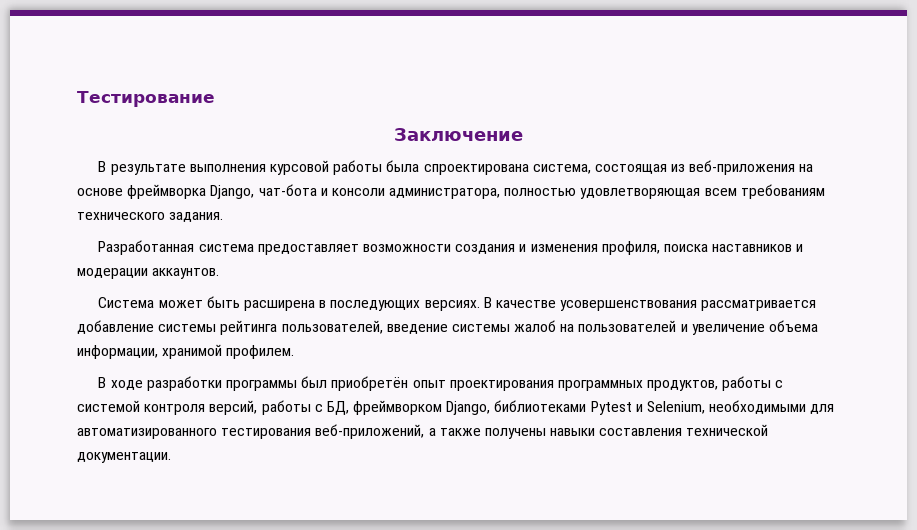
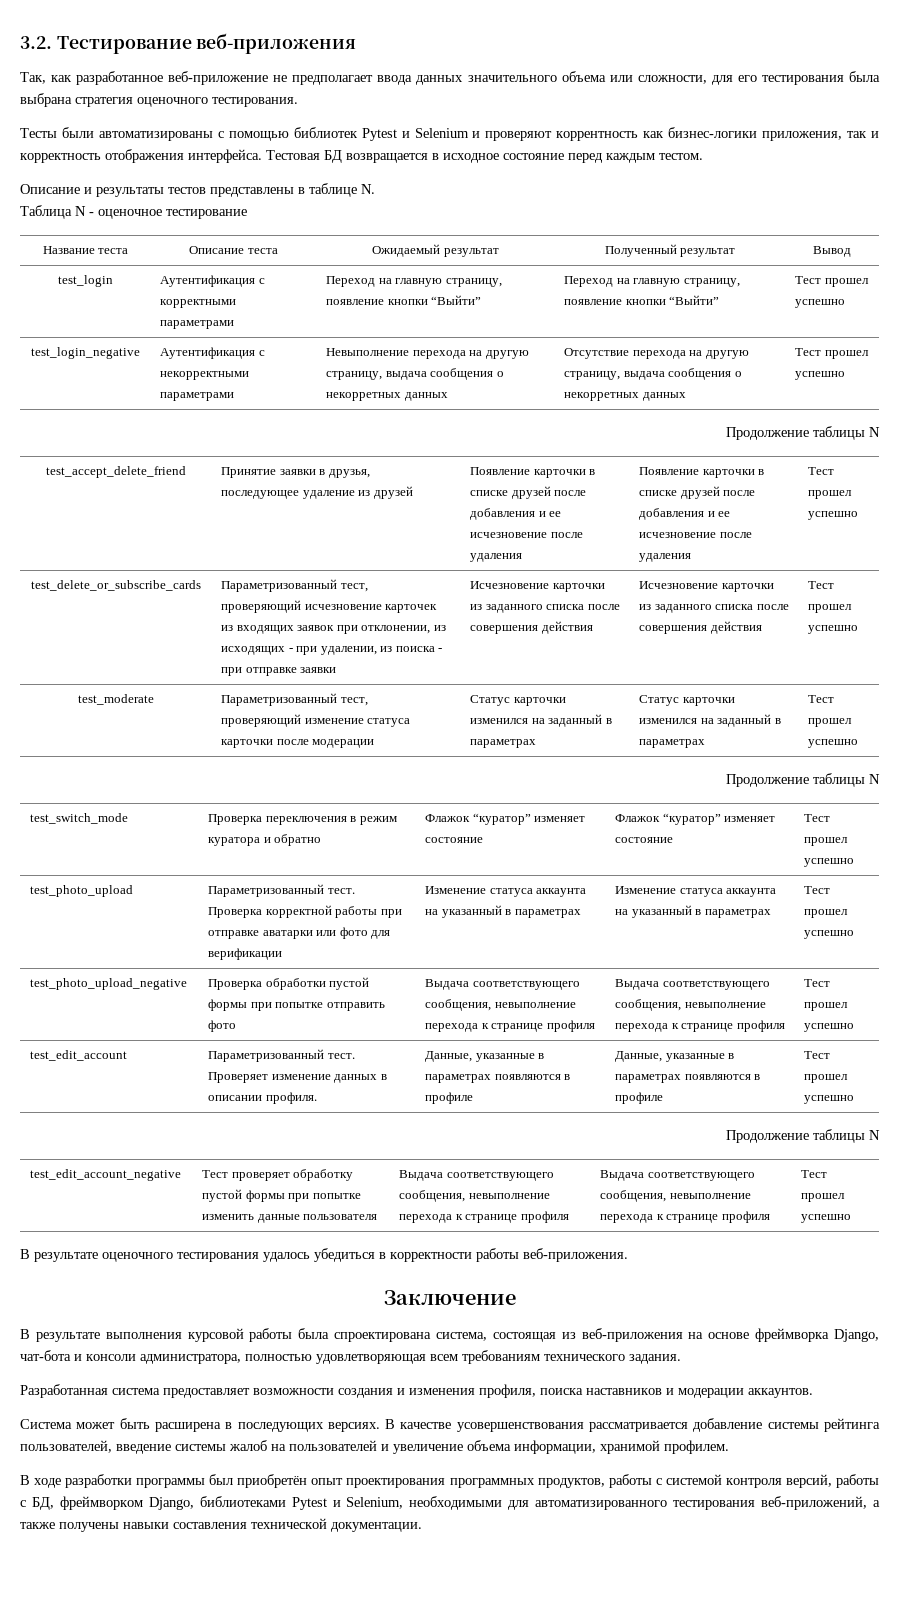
(77, 99) none -> [20,36,52,49] 3.2.
(215, 99) none -> [196,33,357,54] [20,71,881,85] [20,93,298,107] [20,127,879,141] [20,149,703,163] [20,183,375,197] [20,205,247,219] [42,246,129,254] [189,246,278,254] [372,244,499,257] [604,244,736,257] [813,246,851,257] [58,275,113,287] [160,275,265,287] [160,299,237,308] [160,320,235,329] [326,276,502,287] [326,295,482,305] [564,276,740,287] [564,295,720,305] [795,276,869,287] [795,299,846,308] [31,347,140,359] [160,347,265,359] [160,371,250,380] [160,392,235,401] [326,348,529,359] [326,368,504,380] [326,392,448,401] [564,348,749,359] [564,368,742,380] [564,392,686,401] [795,348,869,359] [795,371,846,380] [726,426,880,440] [46,466,186,478] [221,467,370,478] [221,486,413,499] [470,467,596,478] [470,486,587,499] [470,508,562,520] [470,532,583,538] [470,553,523,562] [639,467,765,478] [639,486,756,499] [639,508,731,520] [639,532,752,538] [639,553,692,562] [808,467,835,475] [808,490,853,499] [808,511,859,520] [31,580,201,591] [221,579,368,592] [221,600,438,613] [221,625,446,634] [221,646,443,655] [221,667,337,676] [470,581,605,592] [470,604,620,613] [470,621,593,634] [639,581,774,592] [639,604,789,613] [639,621,762,634] [808,581,835,589] [808,604,853,613] [808,625,859,634] [78,694,154,705] [221,693,368,706] [221,714,411,727] [221,739,375,748] [470,695,566,706] [470,714,612,727] [470,739,537,748] [639,695,735,706] [639,714,781,727] [639,739,706,748] [808,695,835,703] [808,718,853,727] [808,739,859,748] [726,773,880,787] [30,813,129,824] [208,814,397,825] [208,834,322,846] [425,813,586,825] [425,837,484,843] [615,813,776,825] [615,837,674,843] [804,814,831,822] [804,837,849,846] [804,858,855,867] [30,885,134,897] [208,884,355,897] [208,905,402,918] [208,927,391,939] [208,948,283,960] [425,886,587,897] [425,905,581,918] [615,886,777,897] [615,905,771,918] [804,886,831,894] [804,909,849,918] [804,930,855,939] [30,978,188,990] [208,977,370,990] [208,999,385,1011] [208,1020,237,1032] [425,979,580,990] [425,999,576,1011] [425,1020,595,1032] [615,979,770,990] [615,999,766,1011] [615,1020,785,1032] [804,979,831,987] [804,1002,849,1011] [804,1023,855,1032] [30,1050,128,1061] [208,1049,355,1062] [208,1072,387,1083] [208,1092,317,1104] [425,1051,545,1062] [425,1074,571,1083] [425,1092,474,1104] [615,1051,735,1062] [615,1074,761,1083] [615,1092,664,1104] [804,1051,831,1059] [804,1074,849,1083] [804,1095,855,1104] [726,1129,880,1143] [30,1169,182,1181] [202,1169,354,1181] [202,1189,361,1202] [202,1214,378,1223] [399,1170,554,1181] [399,1190,550,1202] [399,1211,569,1223] [600,1170,755,1181] [600,1190,751,1202] [600,1211,770,1223] [801,1170,828,1178] [801,1193,846,1202] [801,1214,852,1223] [20,1248,628,1262] веб-приложения // Так, как разработанное веб-приложение не предполагает ввода данных значительного объема или сложности, для его тестирования была выбрана стратегия оценочного тестирования. // Тесты были автоматизированы с помощью библиотек Pytest и Selenium и проверяют коррентность как бизнес-логики приложения, так и корректность отображения интерфейса. Тестовая БД возвращается в исходное состояние перед каждым тестом. // Описание и результаты тестов представлены в таблице N. // Таблица N - оценочное тестирование // Название теста | Описание теста | Ожидаемый результат | Полученный результат | Вывод // test_login | Аутентификация с корректными параметрами | Переход на главную страницу, появление кнопки “Выйти” | Переход на главную страницу, появление кнопки “Выйти” | Тест прошел успешно // test_login_negative | Аутентификация с некорректными параметрами | Невыполнение перехода на другую страницу, выдача сообщения о некорретных данных | Отсутствие перехода на другую страницу, выдача сообщения о некорретных данных | Тест прошел успешно // Продолжение таблицы N // test_accept_delete_friend | Принятие заявки в друзья, последующее удаление из друзей | Появление карточки в списке друзей после добавления и ее исчезновение после удаления | Появление карточки в списке друзей после добавления и ее исчезновение после удаления | Тест прошел успешно // test_delete_or_subscribe_cards | Параметризованный тест, проверяющий исчезновение карточек из входящих заявок при отклонении, из исходящих - при удалении, из поиска - при отправке заявки | Исчезновение карточки из заданного списка после совершения действия | Исчезновение карточки из заданного списка после совершения действия | Тест прошел успешно // test_moderate | Параметризованный тест, проверяющий изменение статуса карточки после модерации | Статус карточки изменился на заданный в параметрах | Статус карточки изменился на заданный в параметрах | Тест прошел успешно // Продолжение таблицы N // test_switch_mode | Проверка переключения в режим куратора и обратно | Флажок “куратор” изменяет состояние | Флажок “куратор” изменяет состояние | Тест прошел успешно // test_photo_upload | Параметризованный тест. Проверка корректной работы при отправке аватарки или фото для верификации | Изменение статуса аккаунта на указанный в параметрах | Изменение статуса аккаунта на указанный в параметрах | Тест прошел успешно // test_photo_upload_negative | Проверка обработки пустой формы при попытке отправить фото | Выдача соответствующего сообщения, невыполнение перехода к странице профиля | Выдача соответствующего сообщения, невыполнение перехода к странице профиля | Тест прошел успешно // test_edit_account | Параметризованный тест. Проверяет изменение данных в описании профиля. | Данные, указанные в параметрах появляются в профиле | Данные, указанные в параметрах появляются в профиле | Тест прошел успешно // Продолжение таблицы N // test_edit_account_negative | Тест проверяет обработку пустой формы при попытке изменить данные пользователя | Выдача соответствующего сообщения, невыполнение перехода к странице профиля | Выдача соответствующего сообщения, невыполнение перехода к странице профиля | Тест прошел успешно // В результате оценочного тестирования удалось убедиться в корректности работы веб-приложения.

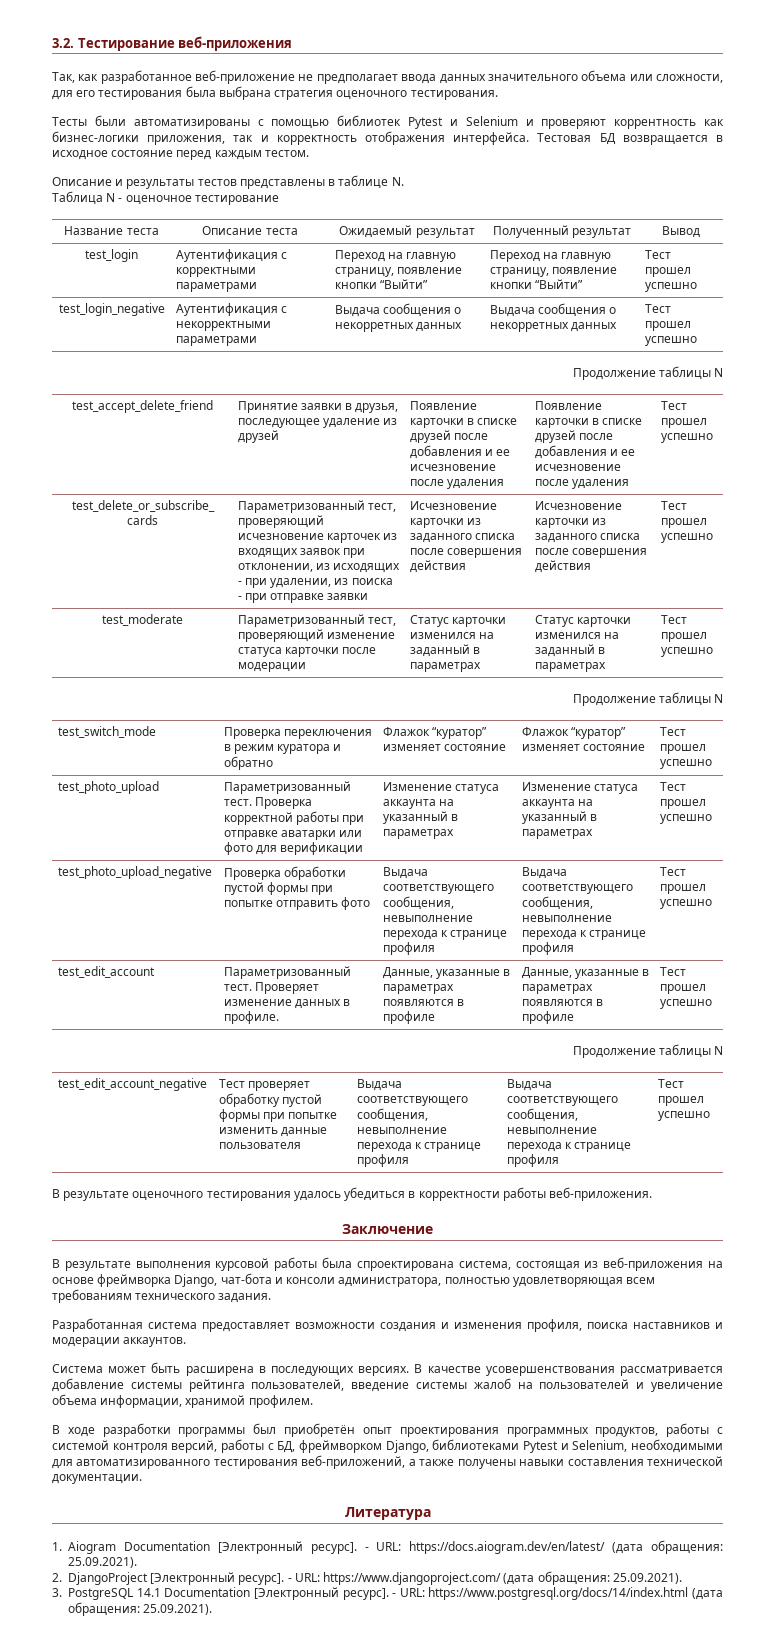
[326,348,529,359] [326,368,504,380] [326,392,448,401] [564,348,749,359] [564,371,665,380] Невыполнение перехода на другую страницу, выдача сообщения о некорретных данных | Отсутствие перехода на другую страницу, выдача -> [334,303,462,317] [334,322,462,332] [489,305,535,317] Выдача сообщения о некорретных данных | Выдача
[208,1092,317,1104] описании профиля. -> [223,1011,279,1024] профиле.
(422, 1527) none -> [344,1507,431,1520] [52,1540,723,1554] [68,1557,137,1568] [52,1571,682,1585] [52,1587,723,1600] [68,1602,213,1616] // Литература // 1. Aiogram Documentation [Электронный ресурс]. - URL: https://docs.aiogram.dev/en/latest/ (дата обращения: 25.09.2021). // 2. DjangoProject [Электронный ресурс]. - URL: https://www.djangoproject.com/ (дата обращения: 25.09.2021). // 3. PostgreSQL 14.1 Documentation [Электронный ресурс]. - URL: https://www.postgresql.org/docs/14/index.html (дата обращения: 25.09.2021).

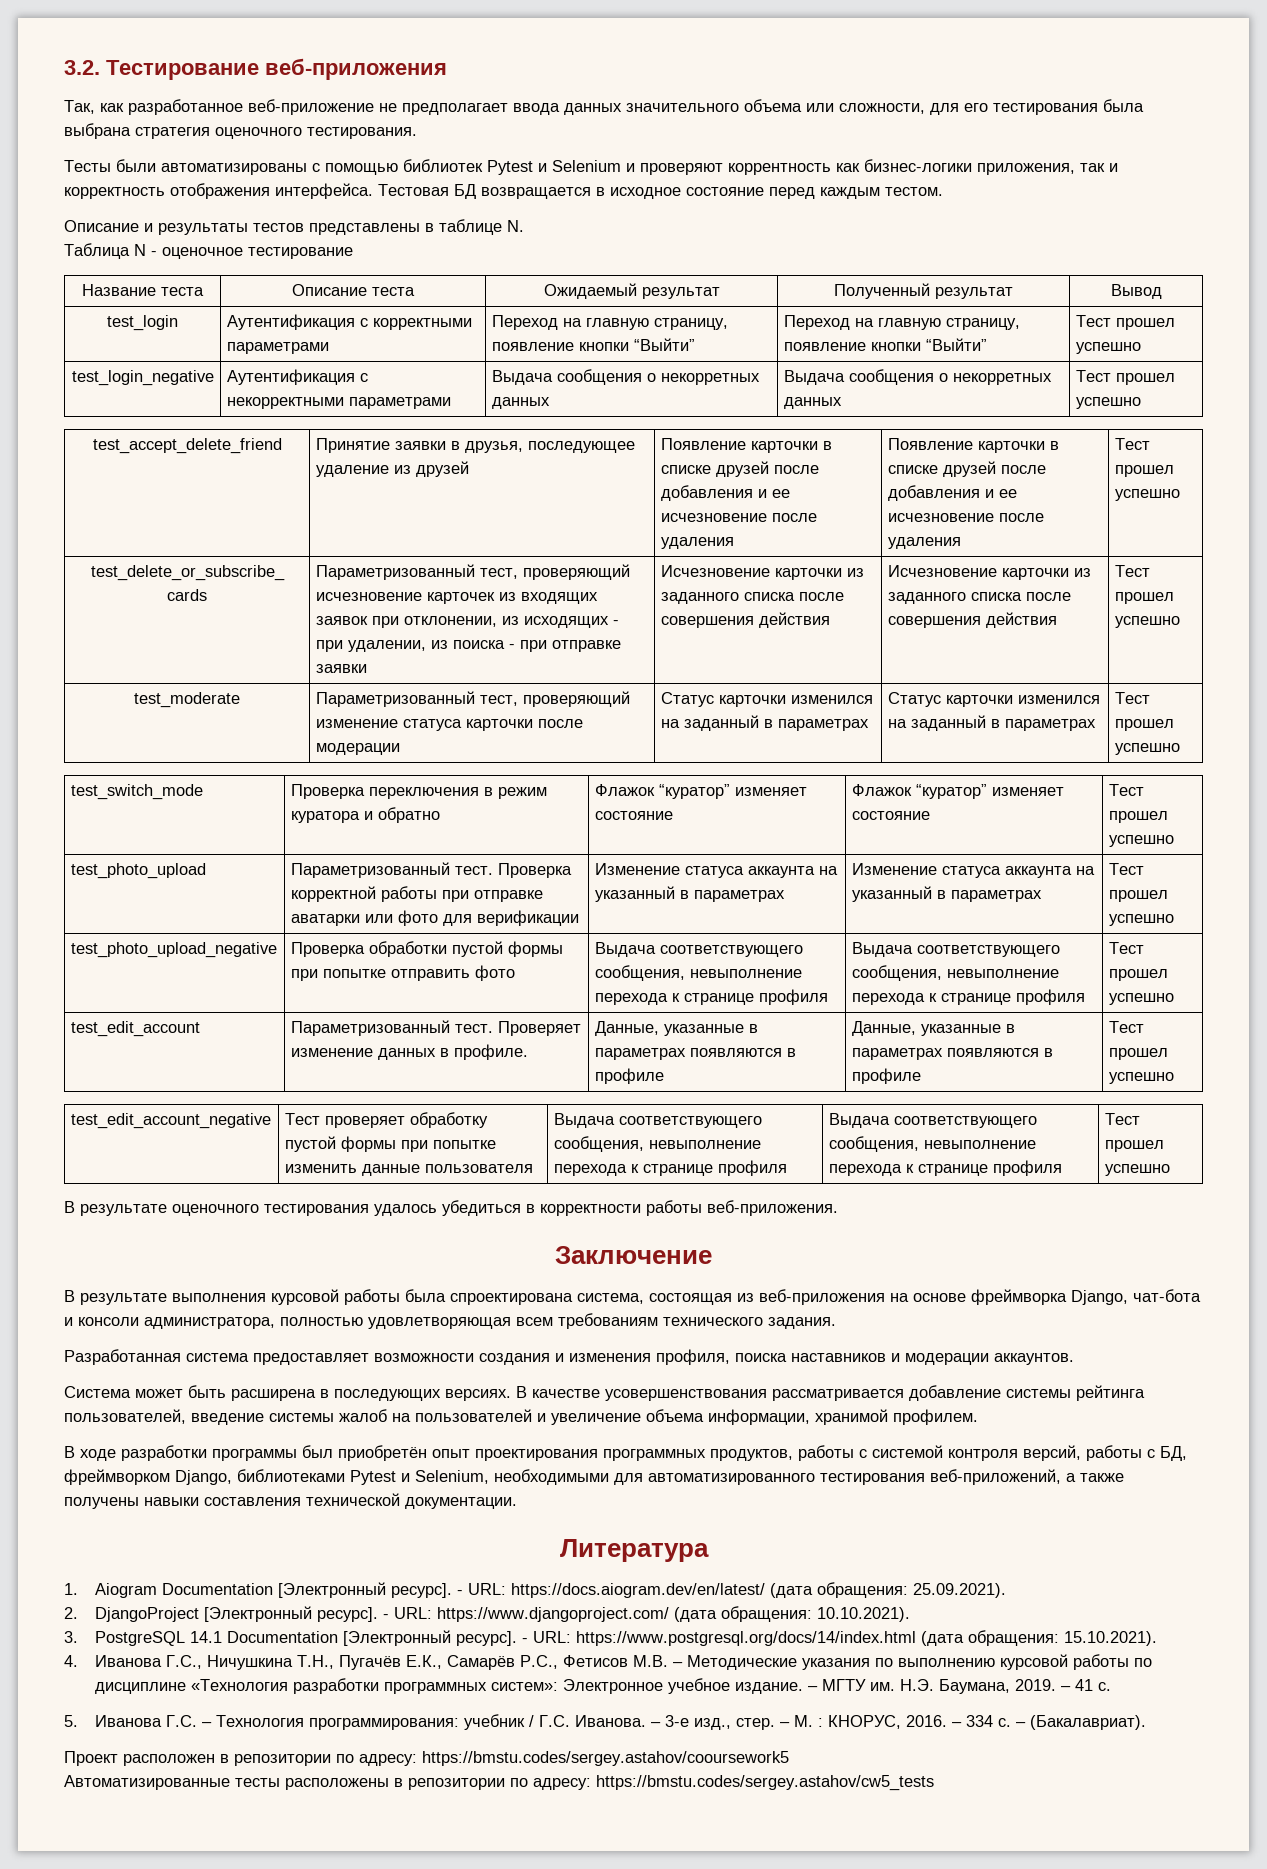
[572,366,723,380] // Продолжение таблицы N -> (1141, 403) none
[572,692,723,706] // Продолжение таблицы N -> (1180, 749) none
[572,1044,723,1058] // Продолжение таблицы N -> (1174, 1078) none
[612,1573,682,1584] 25.09.2021). -> [816,1607,910,1622] 10.10.2021).
[143,1604,213,1615] 25.09.2021). -> [1063,1631,1157,1646] [64,1654,1152,1670] [94,1678,1111,1694] [64,1714,1146,1730] [64,1751,789,1766] [64,1775,934,1791] 15.10.2021). // 4. Иванова Г.С., Ничушкина Т.Н., Пугачёв Е.К., Самарёв Р.С., Фетисов М.В. – Методические указания по выполнению курсовой работы по дисциплине «Технология разработки программных систем»: Электронное учебное издание. – МГТУ им. Н.Э. Баумана, 2019. – 41 с. // 5. Иванова Г.С. – Технология программирования: учебник / Г.С. Иванова. – 3-е изд., стер. – М. : КНОРУС, 2016. – 334 с. – (Бакалавриат). // Проект расположен в репозитории по адресу: https://bmstu.codes/sergey.astahov/cooursework5 // Автоматизированные тесты расположены в репозитории по адресу: https://bmstu.codes/sergey.astahov/cw5_tests

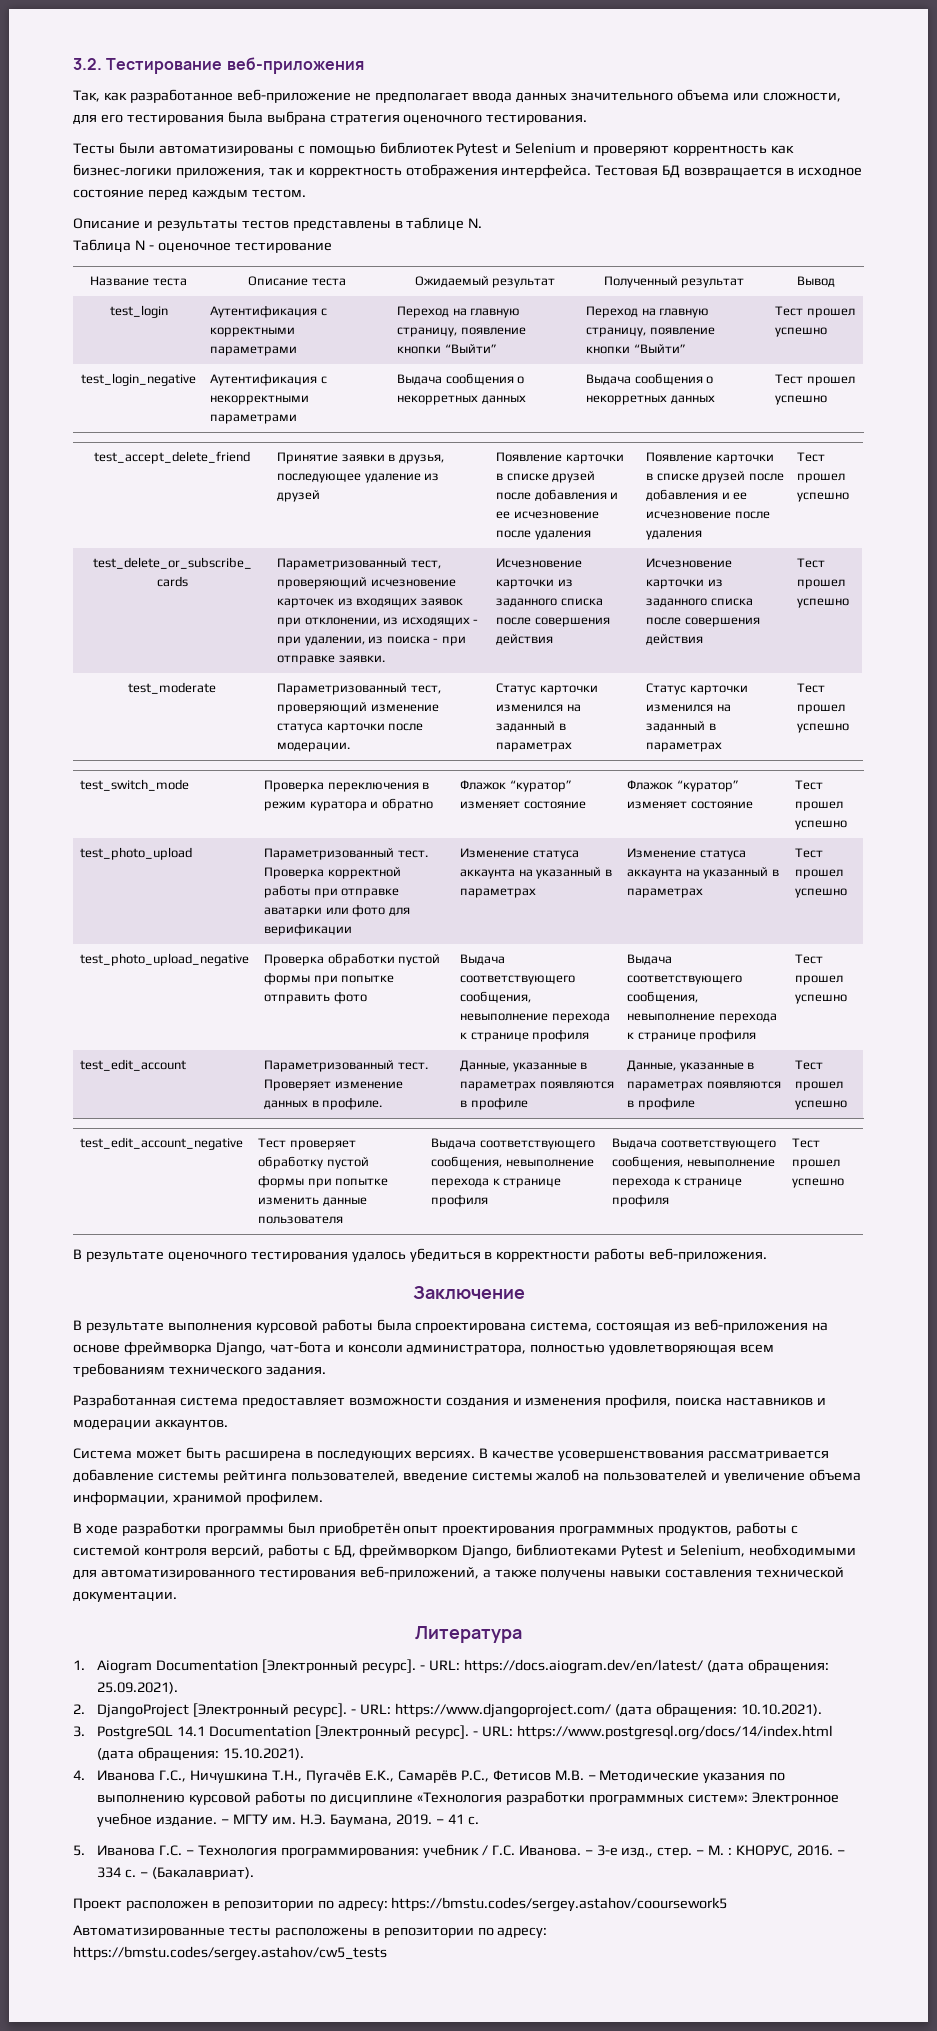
[315,664,367,673] заявки -> [338,655,385,663] заявки.
[315,743,400,755] модерации -> [277,742,351,752] модерации.

